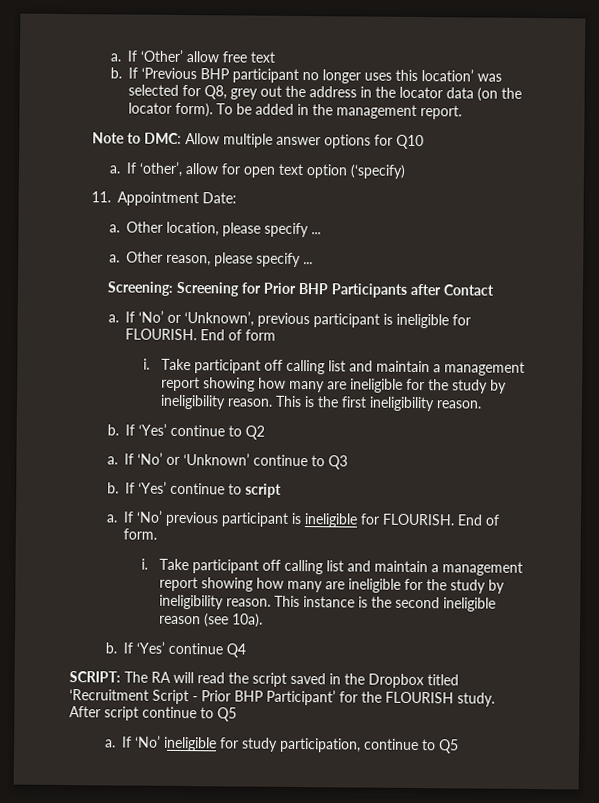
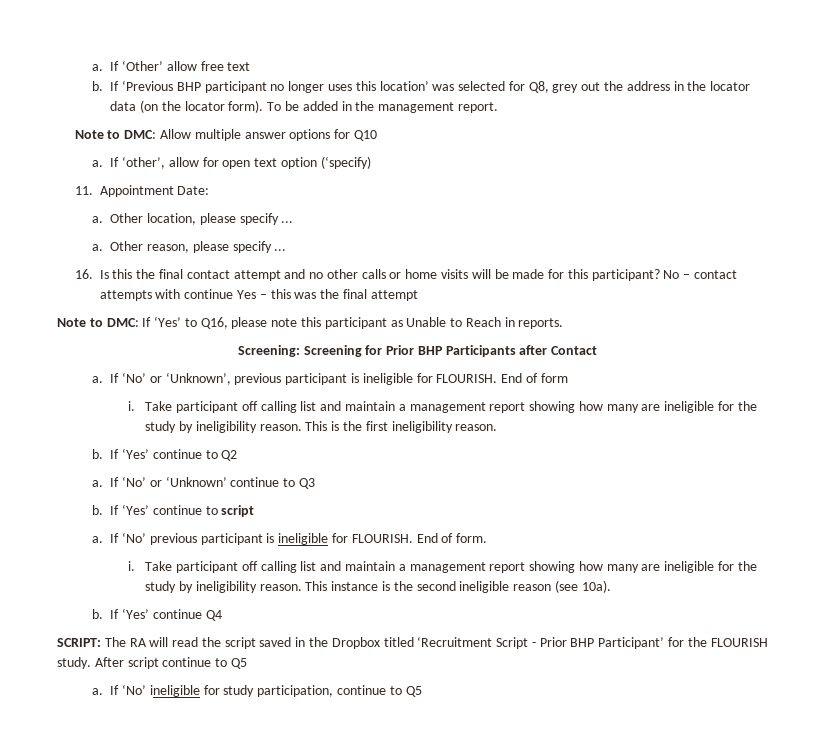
(314, 263) none -> [74,269,738,281] [99,289,418,301] [57,316,564,329] // 16. Is this the final contact attempt and no other calls or home visits will be made for this participant? No – contact attempts with continue Yes – this was the final attempt // Note to DMC: If ‘Yes’ to Q16, please note this participant as Unable to Reach in reports.

